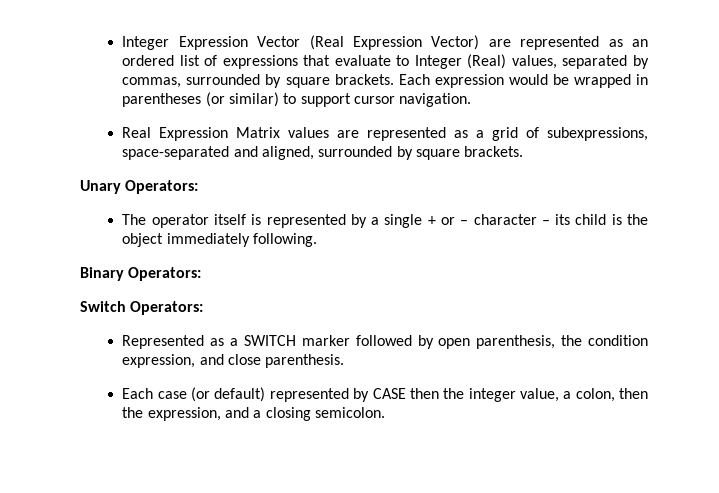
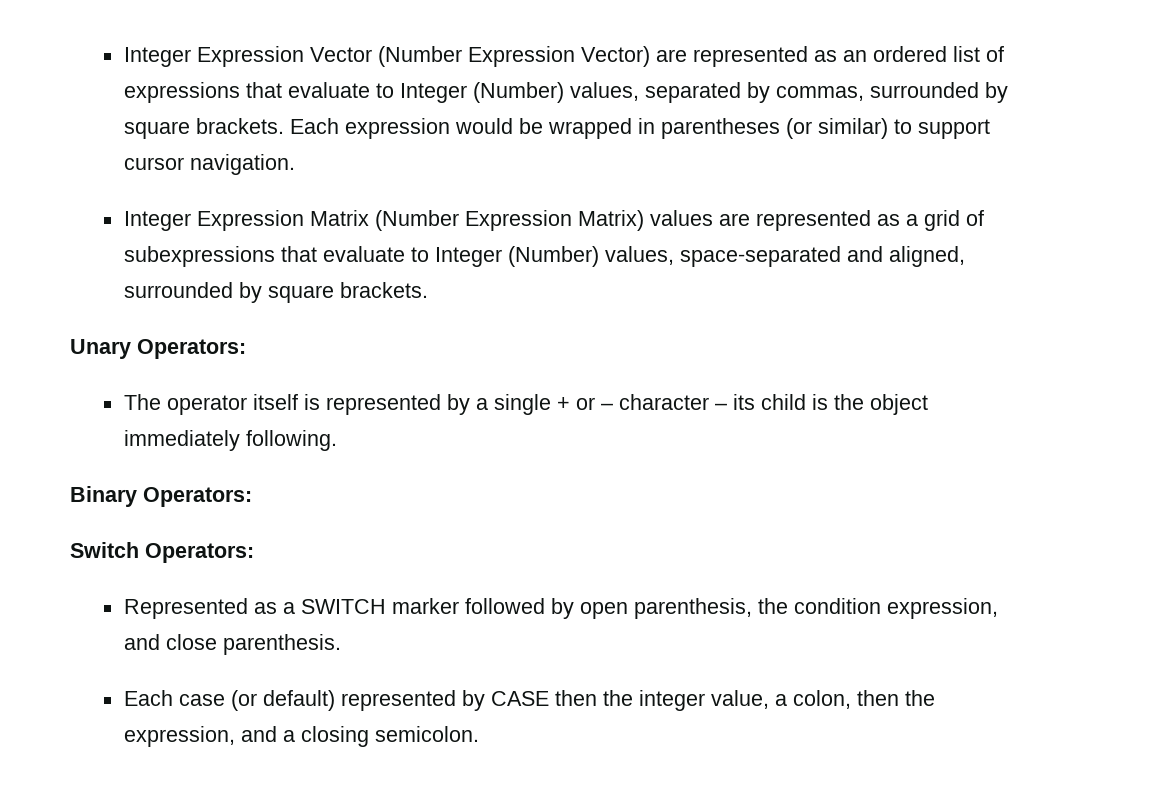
[309,35,344,50] (Real -> [377,46,462,67] (Number
[467,54,507,69] (Real) -> [472,82,564,103] (Number)
[122,127,152,138] Real -> [123,211,191,231] Integer
(281, 132) none -> [374,210,644,231] (Number Expression Matrix)
[547,127,649,141] subexpressions, -> [123,246,674,267] subexpressions that evaluate to Integer (Number) values,

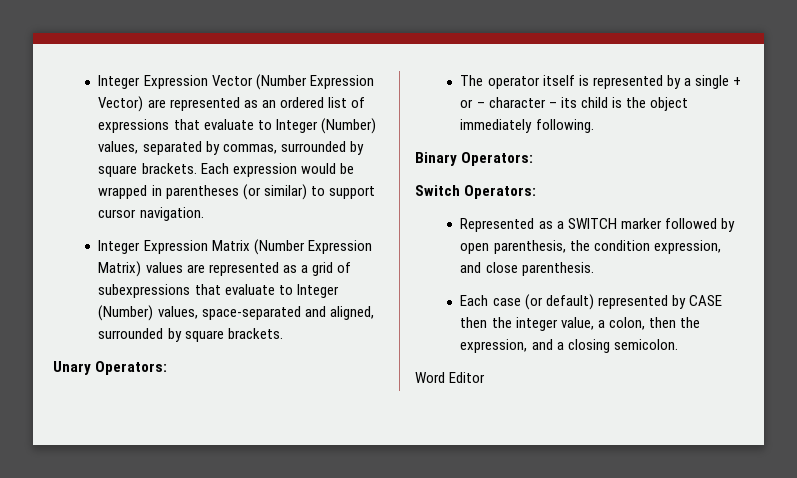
(479, 734) none -> [415,372,486,383] // Word Editor

